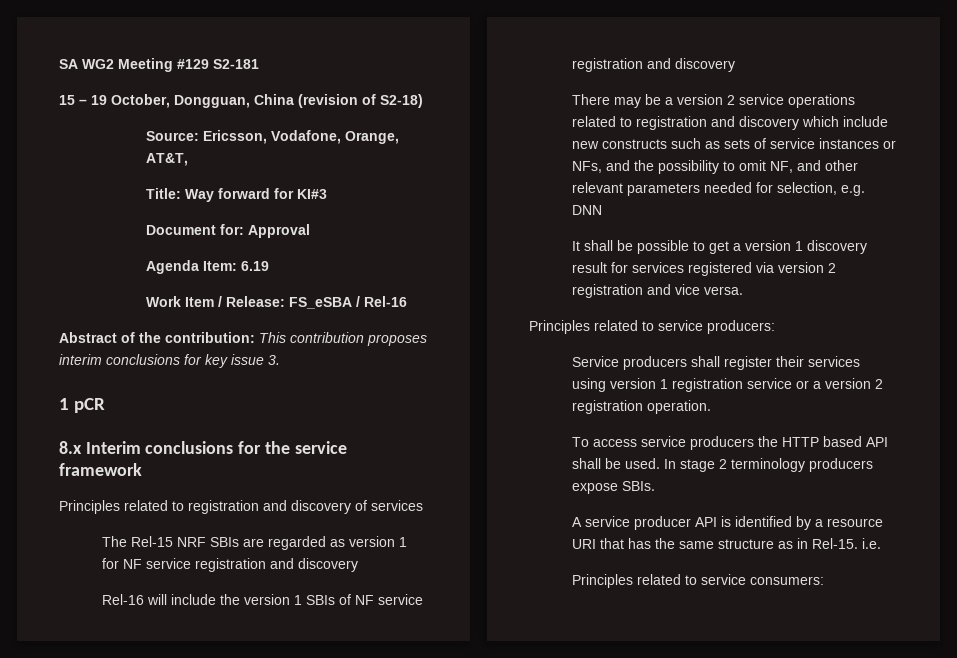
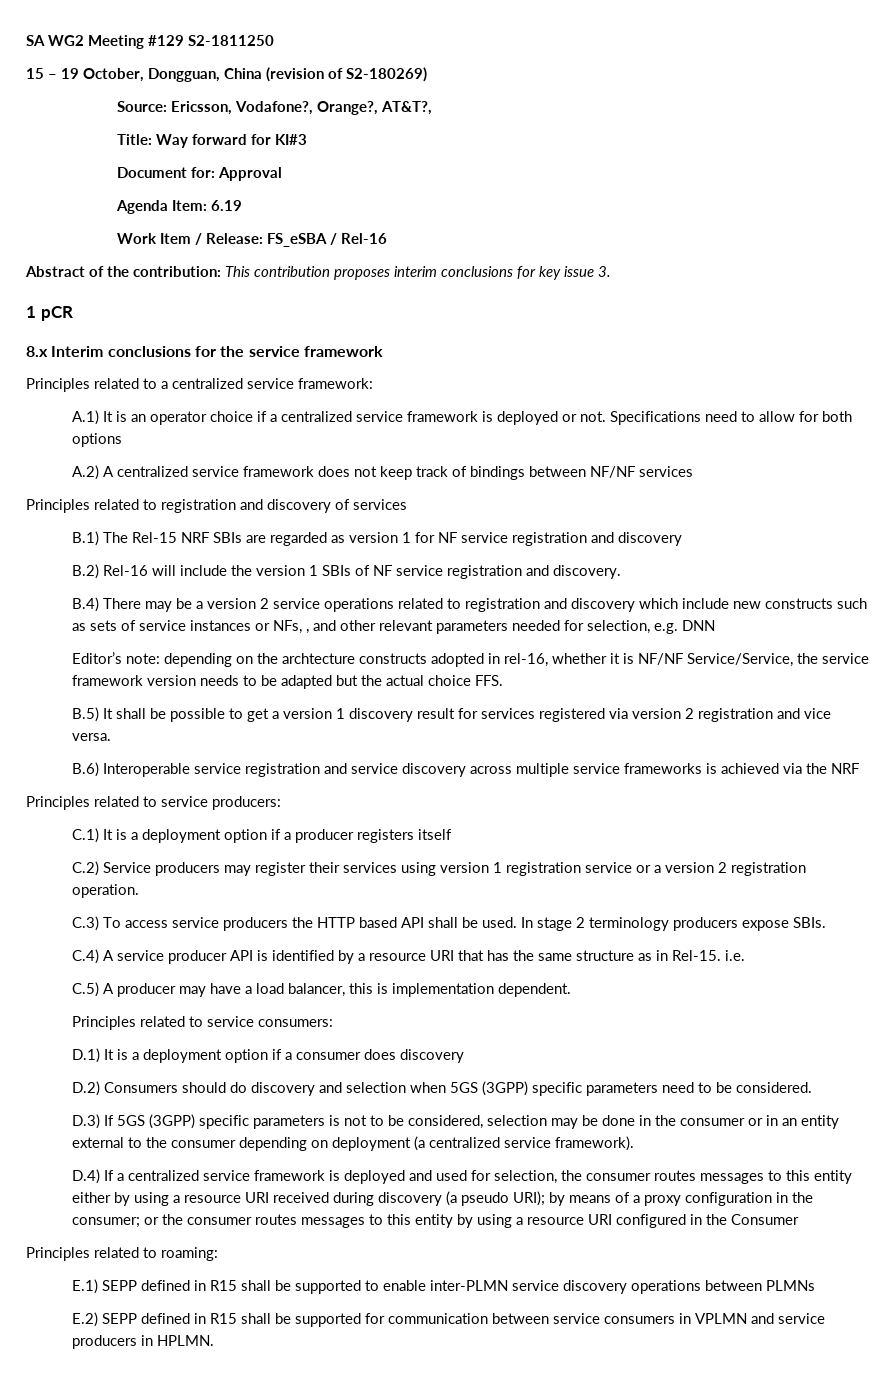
[213,59,259,69] S2-181 -> [188,35,274,46] S2-1811250
[380,94,423,108] S2-18) -> [346,67,427,82] S2-180269)
[270,130,399,144] [145,153,188,166] Vodafone, Orange, AT&T, -> [235,101,433,115] Vodafone?, Orange?, AT&T?,
(142, 469) none -> [26,378,373,392] [71,410,852,425] [71,433,122,447] [71,465,693,480] // Principles related to a centralized service framework: // A.1) It is an operator choice if a centralized service framework is deployed or not. Specifications need to allow for both options // A.2) A centralized service framework does not keep track of bindings between NF/NF services
(423, 505) none -> [71,531,99,546] B.1)
(359, 565) none -> [71,564,99,579] B.2)
[675,58,736,72] discovery // -> [552,565,621,579] [71,597,99,612] discovery. // B.4)
[606,160,794,174] and the possibility to omit NF, -> [305,629,309,634] ,
(603, 210) none -> [71,652,869,667] [71,675,503,689] [71,707,99,722] Editor’s note: depending on the archtecture constructs adopted in rel-16, whether it is NF/NF Service/Service, the service framework version needs to be adapted but the actual choice FFS. // B.5)
(744, 290) none -> [71,762,859,777] // B.6) Interoperable service registration and service discovery across multiple service frameworks is achieved via the NRF
(775, 327) none -> [71,828,452,843] [71,861,99,876] C.1) It is a deployment option if a producer registers itself // C.2)
[691,356,721,367] shall -> [223,865,251,876] may
(712, 407) none -> [71,916,99,931] C.3)
(656, 486) none -> [71,949,99,964] C.4)
(882, 543) none -> [71,982,571,997] // C.5) A producer may have a load balancer, this is implementation dependent.
(825, 580) none -> [71,1048,464,1063] [71,1081,812,1096] [71,1114,839,1129] [71,1136,634,1151] [71,1169,852,1184] [71,1191,813,1206] [71,1214,799,1228] [26,1247,218,1261] [71,1279,815,1294] [71,1312,825,1327] [71,1335,214,1349] // D.1) It is a deployment option if a consumer does discovery // D.2) Consumers should do discovery and selection when 5GS (3GPP) specific parameters need to be considered. // D.3) If 5GS (3GPP) specific parameters is not to be considered, selection may be done in the consumer or in an entity external to the consumer depending on deployment (a centralized service framework). // D.4) If a centralized service framework is deployed and used for selection, the consumer routes messages to this entity either by using a resource URI received during discovery (a pseudo URI); by means of a proxy configuration in the consumer; or the consumer routes messages to this entity by using a resource URI configured in the Consumer // Principles related to roaming: // E.1) SEPP defined in R15 shall be supported to enable inter-PLMN service discovery operations between PLMNs // E.2) SEPP defined in R15 shall be supported for communication between service consumers in VPLMN and service producers in HPLMN.

